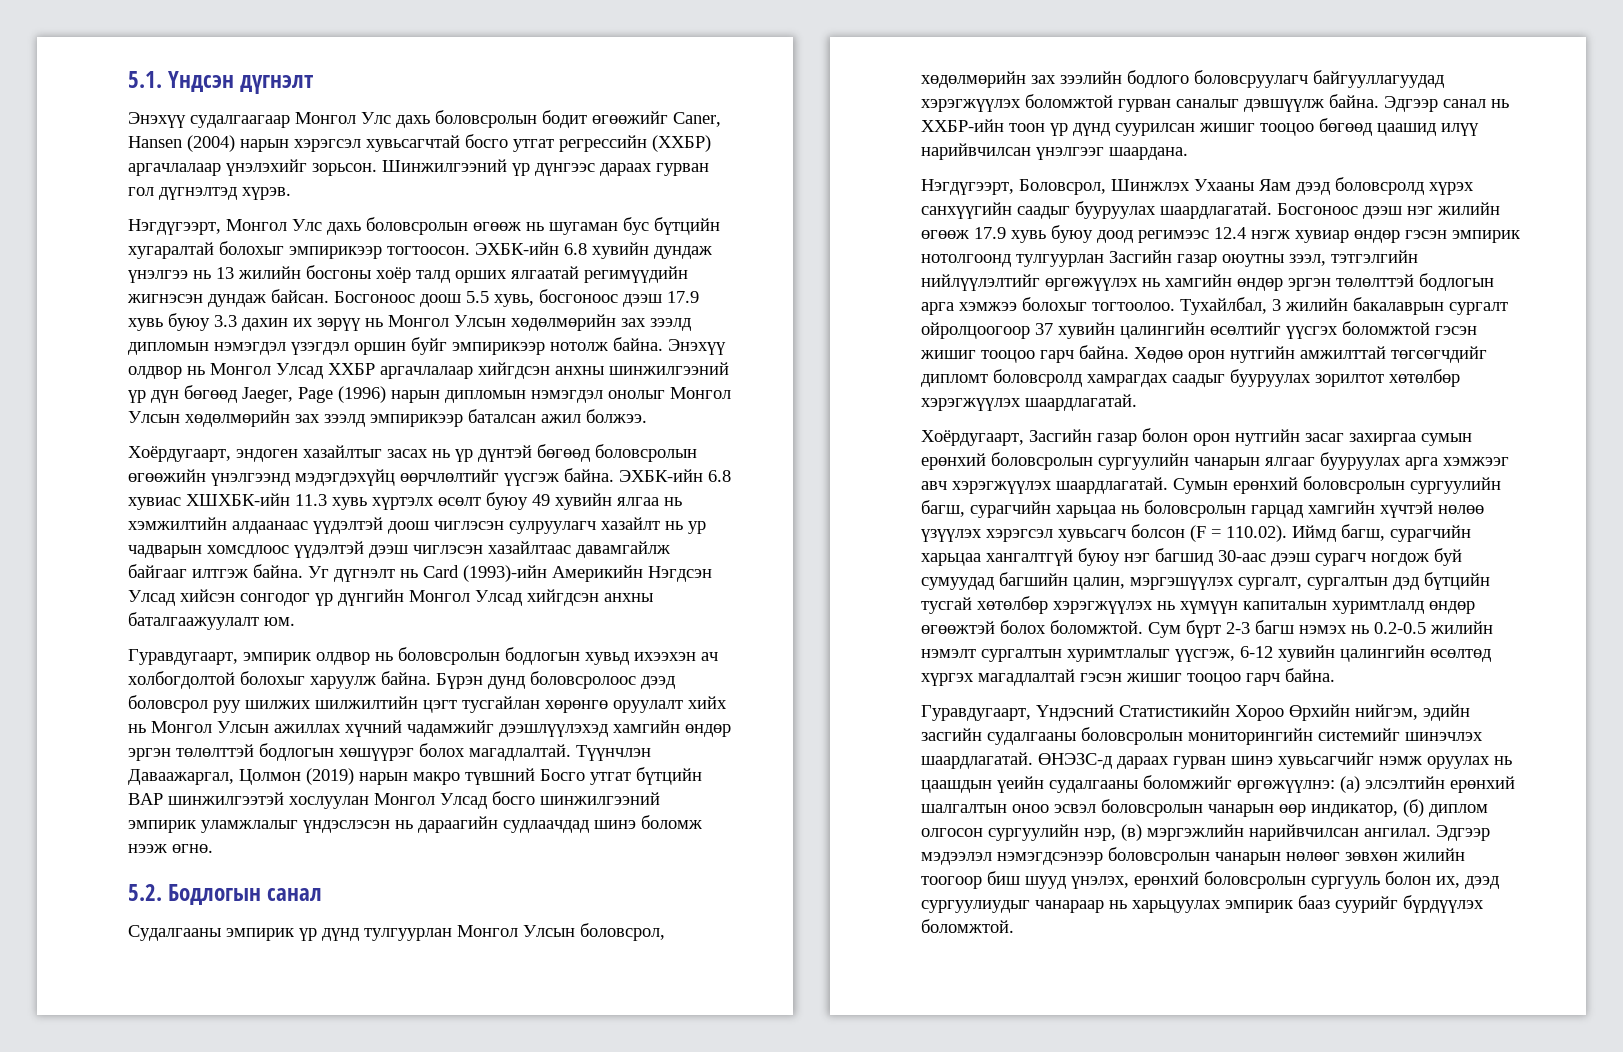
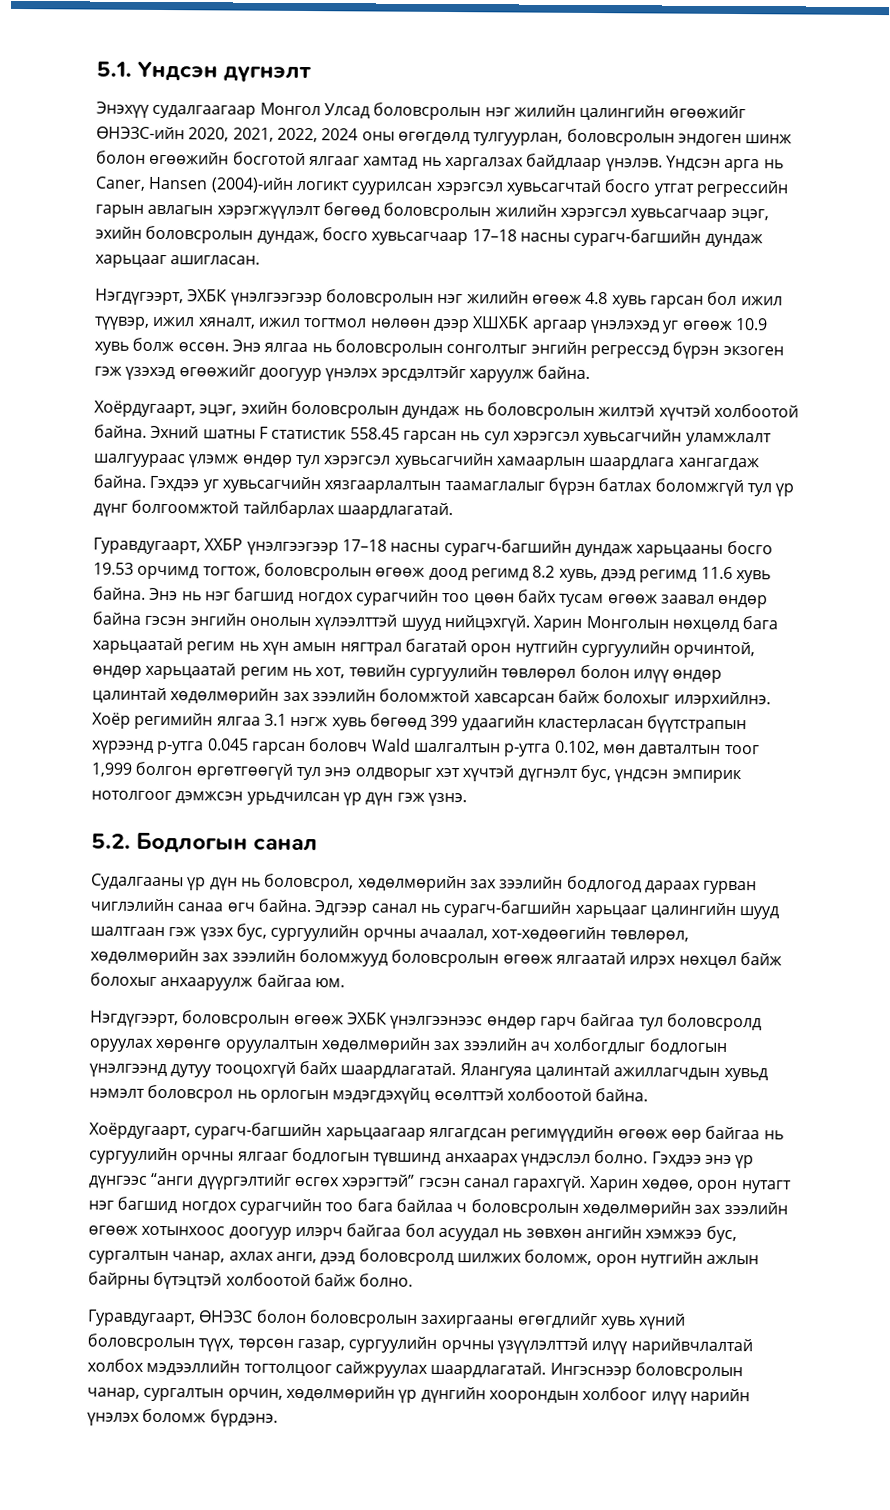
[361,110,721,128] [128,135,289,152] Улс дахь боловсролын бодит өгөөжийг Caner, Hansen (2004) нарын -> [323,102,746,121] [96,126,793,147] [96,150,784,173] [95,176,434,195] Улсад боловсролын нэг жилийн цалингийн өгөөжийг ӨНЭЗС-ийн 2020, 2021, 2022, 2024 оны өгөгдөлд тулгуурлан, боловсролын эндоген шинж болон өгөөжийн босготой ялгааг хамтад нь харгалзах байдлаар үнэлэв. Үндсэн арга нь Caner, Hansen (2004)-ийн логикт суурилсан
[652,135,711,152] [128,159,709,176] [128,187,291,200] [128,217,720,235] [128,241,712,259] [128,265,688,283] [127,289,699,307] [128,313,691,331] [128,337,726,355] [128,362,729,379] [128,385,731,403] [128,409,647,427] [128,444,697,462] [128,468,731,486] [128,492,682,510] [128,517,706,534] [128,541,670,558] [128,564,712,582] [128,589,653,606] [128,612,295,630] [128,647,718,665] [128,671,675,689] [128,695,727,713] [128,720,731,737] [128,743,651,761] [128,767,702,785] [128,791,660,809] [128,815,702,833] [128,844,213,853] [128,884,323,905] [128,923,665,941] [921,70,1444,88] [921,94,1509,112] [921,118,1479,136] [921,143,1188,160] [921,177,1474,195] [921,201,1500,219] [921,225,1520,243] [921,250,1418,267] [921,273,1494,291] [921,297,1508,315] [921,321,1477,339] [920,345,1487,363] [921,369,1460,387] [921,394,1137,411] [921,428,1472,446] [921,452,1509,470] [921,476,1501,494] [921,500,1484,518] [921,524,1471,542] [921,548,1462,566] [921,572,1490,590] [921,596,1475,614] [921,620,1493,638] [921,645,1491,662] [921,668,1335,686] [921,704,1470,721] [921,727,1483,745] [921,752,1512,769] [921,775,1515,793] [921,799,1488,817] [921,824,1490,841] [921,847,1465,865] [921,871,1499,889] [921,895,1484,913] [921,919,1014,933] (ХХБР) аргачлалаар үнэлэхийг зорьсон. Шинжилгээний үр дүнгээс дараах гурван гол дүгнэлтэд хүрэв. // Нэгдүгээрт, Монгол Улс дахь боловсролын өгөөж нь шугаман бус бүтцийн хугаралтай болохыг эмпирикээр тогтоосон. ЭХБК-ийн 6.8 хувийн дундаж үнэлгээ нь 13 жилийн босгоны хоёр талд орших ялгаатай регимүүдийн жигнэсэн дундаж байсан. Босгоноос доош 5.5 хувь, босгоноос дээш 17.9 хувь буюу 3.3 дахин их зөрүү нь Монгол Улсын хөдөлмөрийн зах зээлд дипломын нэмэгдэл үзэгдэл оршин буйг эмпирикээр нотолж байна. Энэхүү олдвор нь Монгол Улсад ХХБР аргачлалаар хийгдсэн анхны шинжилгээний үр дүн бөгөөд Jaeger, Page (1996) нарын дипломын нэмэгдэл онолыг Монгол Улсын хөдөлмөрийн зах зээлд эмпирикээр баталсан ажил болжээ. // Хоёрдугаарт, эндоген хазайлтыг засах нь үр дүнтэй бөгөөд боловсролын өгөөжийн үнэлгээнд мэдэгдэхүйц өөрчлөлтийг үүсгэж байна. ЭХБК-ийн 6.8 хувиас ХШХБК-ийн 11.3 хувь хүртэлх өсөлт буюу 49 хувийн ялгаа нь хэмжилтийн алдаанаас үүдэлтэй доош чиглэсэн сулруулагч хазайлт нь ур чадварын хомсдлоос үүдэлтэй дээш чиглэсэн хазайлтаас давамгайлж байгааг илтгэж байна. Уг дүгнэлт нь Card (1993)-ийн Америкийн Нэгдсэн Улсад хийсэн сонгодог үр дүнгийн Монгол Улсад хийгдсэн анхны баталгаажуулалт юм. // Гуравдугаарт, эмпирик олдвор нь боловсролын бодлогын хувьд ихээхэн ач холбогдолтой болохыг харуулж байна. Бүрэн дунд боловсролоос дээд боловсрол руу шилжих шилжилтийн цэгт тусгайлан хөрөнгө оруулалт хийх нь Монгол Улсын ажиллах хүчний чадамжийг дээшлүүлэхэд хамгийн өндөр эргэн төлөлттэй бодлогын хөшүүрэг болох магадлалтай. Түүнчлэн Даваажаргал, Цолмон (2019) нарын макро түвшний Босго утгат бүтцийн ВАР шинжилгээтэй хослуулан Монгол Улсад босго шинжилгээний эмпирик уламжлалыг үндэслэсэн нь дараагийн судлаачдад шинэ боломж нээж өгнө. // 5.2. Бодлогын санал // Судалгааны эмпирик үр дүнд тулгуурлан Монгол Улсын боловсрол, хөдөлмөрийн зах зээлийн бодлого боловсруулагч байгууллагуудад хэрэгжүүлэх боломжтой гурван саналыг дэвшүүлж байна. Эдгээр санал нь ХХБР-ийн тоон үр дүнд суурилсан жишиг тооцоо бөгөөд цаашид илүү нарийвчилсан үнэлгээг шаардана. // Нэгдүгээрт, Боловсрол, Шинжлэх Ухааны Яам дээд боловсролд хүрэх санхүүгийн саадыг бууруулах шаардлагатай. Босгоноос дээш нэг жилийн өгөөж 17.9 хувь буюу доод регимээс 12.4 нэгж хувиар өндөр гэсэн эмпирик нотолгоонд тулгуурлан Засгийн газар оюутны зээл, тэтгэлгийн нийлүүлэлтийг өргөжүүлэх нь хамгийн өндөр эргэн төлөлттэй бодлогын арга хэмжээ болохыг тогтоолоо. Тухайлбал, 3 жилийн бакалаврын сургалт ойролцоогоор 37 хувийн цалингийн өсөлтийг үүсгэх боломжтой гэсэн жишиг тооцоо гарч байна. Хөдөө орон нутгийн амжилттай төгсөгчдийг дипломт боловсролд хамрагдах саадыг бууруулах зорилтот хөтөлбөр хэрэгжүүлэх шаардлагатай. // Хоёрдугаарт, Засгийн газар болон орон нутгийн засаг захиргаа сумын ерөнхий боловсролын сургуулийн чанарын ялгааг бууруулах арга хэмжээг авч хэрэгжүүлэх шаардлагатай. Сумын ерөнхий боловсролын сургуулийн багш, сурагчийн харьцаа нь боловсролын гарцад хамгийн хүчтэй нөлөө үзүүлэх хэрэгсэл хувьсагч болсон (F = 110.02). Иймд багш, сурагчийн харьцаа хангалтгүй буюу нэг багшид 30-аас дээш сурагч ногдож буй сумуудад багшийн цалин, мэргэшүүлэх сургалт, сургалтын дэд бүтцийн тусгай хөтөлбөр хэрэгжүүлэх нь хүмүүн капиталын хуримтлалд өндөр өгөөжтэй болох боломжтой. Сум бүрт 2-3 багш нэмэх нь 0.2-0.5 жилийн нэмэлт сургалтын хуримтлалыг үүсгэж, 6-12 хувийн цалингийн өсөлтөд хүргэх магадлалтай гэсэн жишиг тооцоо гарч байна. // Гуравдугаарт, Үндэсний Статистикийн Хороо Өрхийн нийгэм, эдийн засгийн судалгааны боловсролын мониторингийн системийг шинэчлэх шаардлагатай. ӨНЭЗС-д дараах гурван шинэ хувьсагчийг нэмж оруулах нь цаашдын үеийн судалгааны боломжийг өргөжүүлнэ: (а) элсэлтийн ерөнхий шалгалтын оноо эсвэл боловсролын чанарын өөр индикатор, (б) диплом олгосон сургуулийн нэр, (в) мэргэжлийн нарийвчилсан ангилал. Эдгээр мэдээлэл нэмэгдсэнээр боловсролын чанарын нөлөөг зөвхөн жилийн тоогоор биш шууд үнэлэх, ерөнхий боловсролын сургууль болон их, дээд сургуулиудыг чанараар нь харьцуулах эмпирик бааз суурийг бүрдүүлэх боломжтой. -> [95,202,769,222] [95,225,763,248] [95,254,261,269] [95,288,783,309] [94,316,768,334] [94,337,784,359] [94,364,591,383] [94,400,799,421] [94,424,772,447] [94,452,760,471] [93,474,795,497] [93,499,453,520] [93,537,773,558] [93,562,771,584] [93,586,769,609] [92,611,779,633] [92,637,756,659] [92,662,723,683] [92,687,771,709] [92,712,748,734] [92,738,760,757] [91,761,742,784] [91,790,467,807] [91,832,319,854] [91,873,758,895] [90,898,780,920] [90,923,689,944] [90,948,782,969] [90,972,345,991] [90,1010,762,1032] [89,1037,728,1055] [89,1060,768,1082] [89,1084,649,1104] [89,1122,784,1143] [89,1147,755,1169] [88,1172,792,1194] [88,1196,788,1218] [88,1223,737,1244] [88,1248,760,1268] [88,1271,414,1290] [88,1309,687,1330] [87,1333,753,1356] [87,1358,743,1381] [87,1385,750,1406] [87,1408,278,1427] гарын авлагын хэрэгжүүлэлт бөгөөд боловсролын жилийн хэрэгсэл хувьсагчаар эцэг, эхийн боловсролын дундаж, босго хувьсагчаар 17–18 насны сурагч-багшийн дундаж харьцааг ашигласан. // Нэгдүгээрт, ЭХБК үнэлгээгээр боловсролын нэг жилийн өгөөж 4.8 хувь гарсан бол ижил түүвэр, ижил хяналт, ижил тогтмол нөлөөн дээр ХШХБК аргаар үнэлэхэд уг өгөөж 10.9 хувь болж өссөн. Энэ ялгаа нь боловсролын сонголтыг энгийн регрессэд бүрэн экзоген гэж үзэхэд өгөөжийг доогуур үнэлэх эрсдэлтэйг харуулж байна. // Хоёрдугаарт, эцэг, эхийн боловсролын дундаж нь боловсролын жилтэй хүчтэй холбоотой байна. Эхний шатны F статистик 558.45 гарсан нь сул хэрэгсэл хувьсагчийн уламжлалт шалгуураас үлэмж өндөр тул хэрэгсэл хувьсагчийн хамаарлын шаардлага хангагдаж байна. Гэхдээ уг хувьсагчийн хязгаарлалтын таамаглалыг бүрэн батлах боломжгүй тул үр дүнг болгоомжтой тайлбарлах шаардлагатай. // Гуравдугаарт, ХХБР үнэлгээгээр 17–18 насны сурагч-багшийн дундаж харьцааны босго 19.53 орчимд тогтож, боловсролын өгөөж доод регимд 8.2 хувь, дээд регимд 11.6 хувь байна. Энэ нь нэг багшид ногдох сурагчийн тоо цөөн байх тусам өгөөж заавал өндөр байна гэсэн энгийн онолын хүлээлттэй шууд нийцэхгүй. Харин Монголын нөхцөлд бага харьцаатай регим нь хүн амын нягтрал багатай орон нутгийн сургуулийн орчинтой, өндөр харьцаатай регим нь хот, төвийн сургуулийн төвлөрөл болон илүү өндөр цалинтай хөдөлмөрийн зах зээлийн боломжтой хавсарсан байж болохыг илэрхийлнэ. Хоёр регимийн ялгаа 3.1 нэгж хувь бөгөөд 399 удаагийн кластерласан бүүтстрапын хүрээнд p-утга 0.045 гарсан боловч Wald шалгалтын p-утга 0.102, мөн давталтын тоог 1,999 болгон өргөтгөөгүй тул энэ олдворыг хэт хүчтэй дүгнэлт бус, үндсэн эмпирик нотолгоог дэмжсэн урьдчилсан үр дүн гэж үзнэ. // 5.2. Бодлогын санал // Судалгааны үр дүн нь боловсрол, хөдөлмөрийн зах зээлийн бодлогод дараах гурван чиглэлийн санаа өгч байна. Эдгээр санал нь сурагч-багшийн харьцааг цалингийн шууд шалтгаан гэж үзэх бус, сургуулийн орчны ачаалал, хот-хөдөөгийн төвлөрөл, хөдөлмөрийн зах зээлийн боломжууд боловсролын өгөөж ялгаатай илрэх нөхцөл байж болохыг анхааруулж байгаа юм. // Нэгдүгээрт, боловсролын өгөөж ЭХБК үнэлгээнээс өндөр гарч байгаа тул боловсролд оруулах хөрөнгө оруулалтын хөдөлмөрийн зах зээлийн ач холбогдлыг бодлогын үнэлгээнд дутуу тооцохгүй байх шаардлагатай. Ялангуяа цалинтай ажиллагчдын хувьд нэмэлт боловсрол нь орлогын мэдэгдэхүйц өсөлттэй холбоотой байна. // Хоёрдугаарт, сурагч-багшийн харьцаагаар ялгагдсан регимүүдийн өгөөж өөр байгаа нь сургуулийн орчны ялгааг бодлогын түвшинд анхаарах үндэслэл болно. Гэхдээ энэ үр дүнгээс “анги дүүргэлтийг өсгөх хэрэгтэй” гэсэн санал гарахгүй. Харин хөдөө, орон нутагт нэг багшид ногдох сурагчийн тоо бага байлаа ч боловсролын хөдөлмөрийн зах зээлийн өгөөж хотынхоос доогуур илэрч байгаа бол асуудал нь зөвхөн ангийн хэмжээ бус, сургалтын чанар, ахлах анги, дээд боловсролд шилжих боломж, орон нутгийн ажлын байрны бүтэцтэй холбоотой байж болно. // Гуравдугаарт, ӨНЭЗС болон боловсролын захиргааны өгөгдлийг хувь хүний боловсролын түүх, төрсөн газар, сургуулийн орчны үзүүлэлттэй илүү нарийвчлалтай холбох мэдээллийн тогтолцоог сайжруулах шаардлагатай. Ингэснээр боловсролын чанар, сургалтын орчин, хөдөлмөрийн үр дүнгийн хоорондын холбоог илүү нарийн үнэлэх боломж бүрдэнэ.

